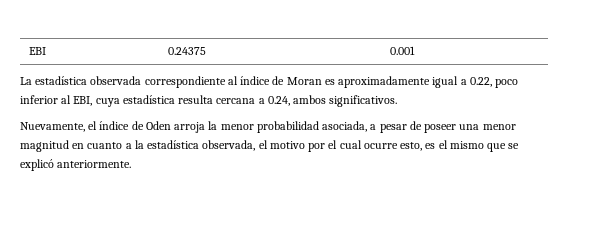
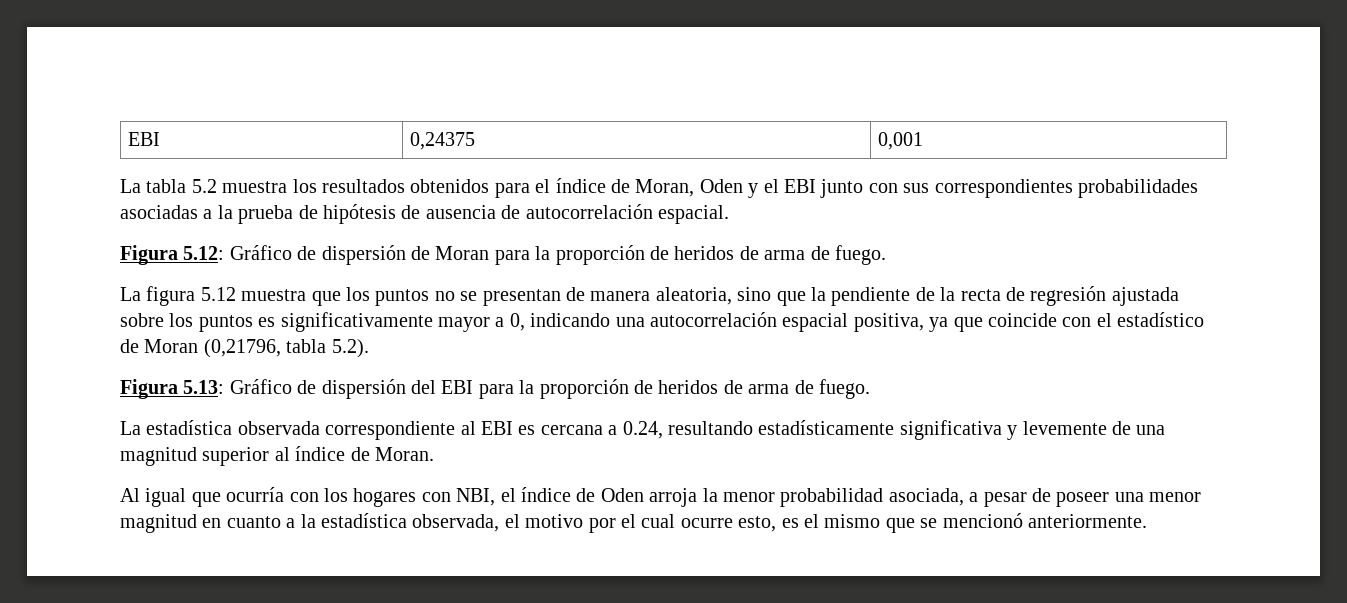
[167,47,206,55] [389,46,415,55] 0.24375 | 0.001 -> [410,132,476,150] [878,132,924,150] [120,178,1198,198] [120,204,729,224] [120,245,886,265] [120,286,1179,306] [120,312,1205,332] [120,339,369,358] [120,379,870,399] 0,24375 | 0,001 // La tabla 5.2 muestra los resultados obtenidos para el índice de Moran, Oden y el EBI junto con sus correspondientes probabilidades asociadas a la prueba de hipótesis de ausencia de autocorrelación espacial. // Figura 5.12: Gráfico de dispersión de Moran para la proporción de heridos de arma de fuego. // La figura 5.12 muestra que los puntos no se presentan de manera aleatoria, sino que la pendiente de la recta de regresión ajustada sobre los puntos es significativamente mayor a 0, indicando una autocorrelación espacial positiva, ya que coincide con el estadístico de Moran (0,21796, tabla 5.2). // Figura 5.13: Gráfico de dispersión del EBI para la proporción de heridos de arma de fuego.
[240,76,519,88] [20,95,398,107] [20,122,85,132] índice de Moran es aproximadamente igual a 0.22, poco inferior al EBI, cuya estadística resulta cercana a 0.24, ambos significativos. // Nuevamente, -> [481,420,1166,440] [120,446,434,466] [120,487,496,507] EBI es cercana a 0.24, resultando estadísticamente significativa y levemente de una magnitud superior al índice de Moran. // Al igual que ocurría con los hogares con NBI,
[20,159,54,171] explicó -> [942,513,1023,528] mencionó

